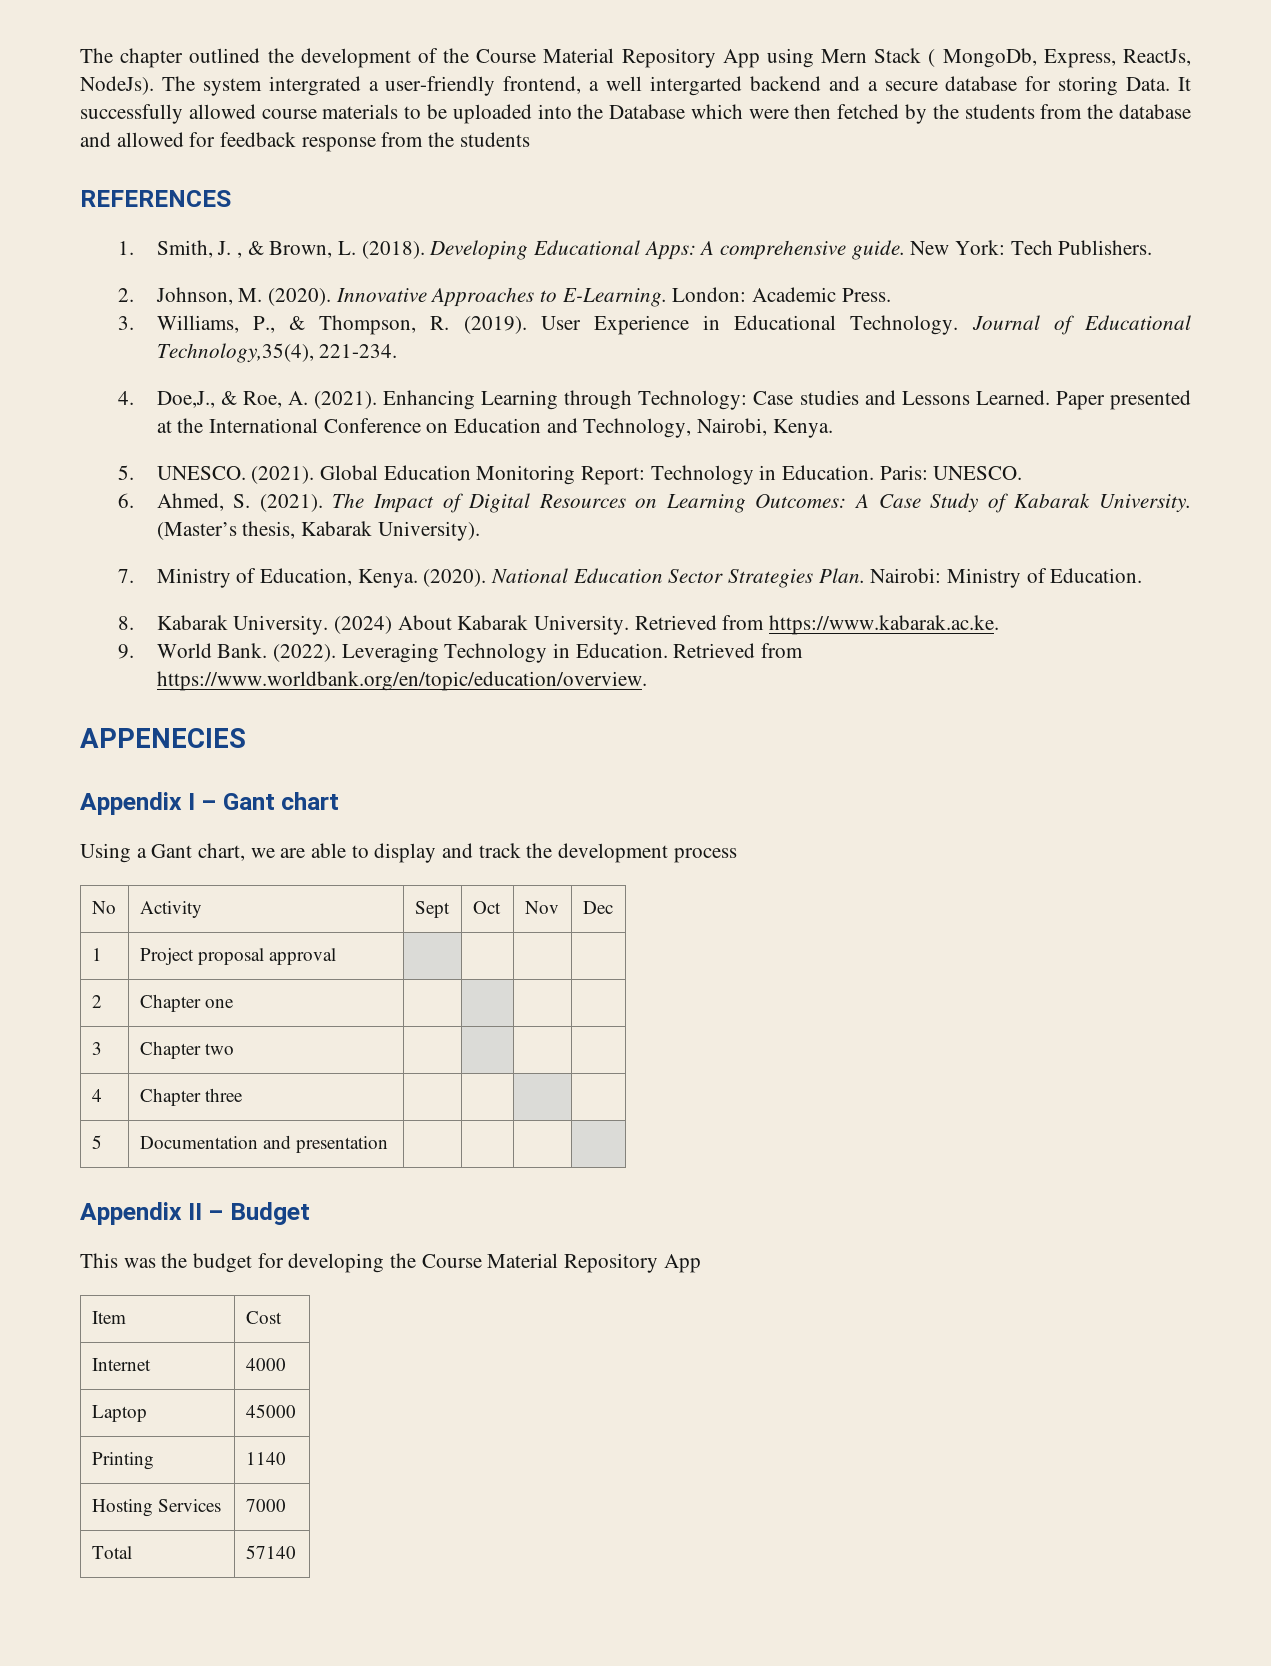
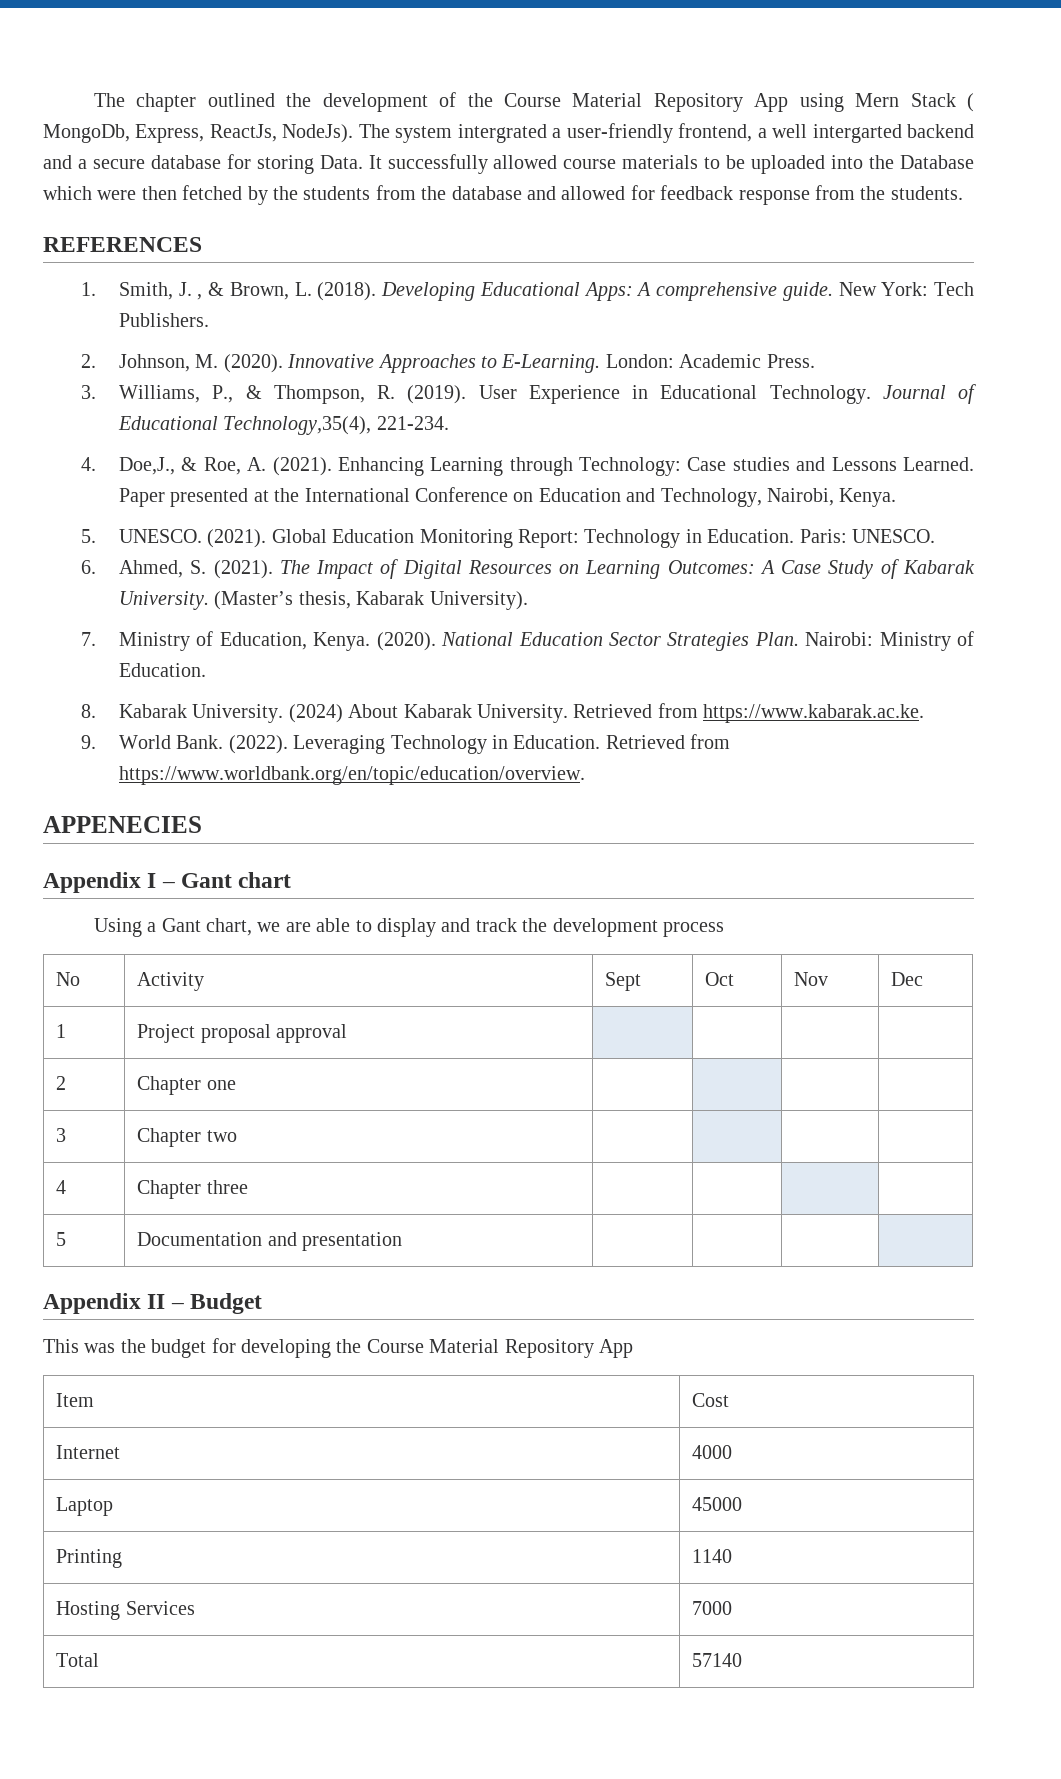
[459,132,530,147] students -> [890,186,963,200] students.

